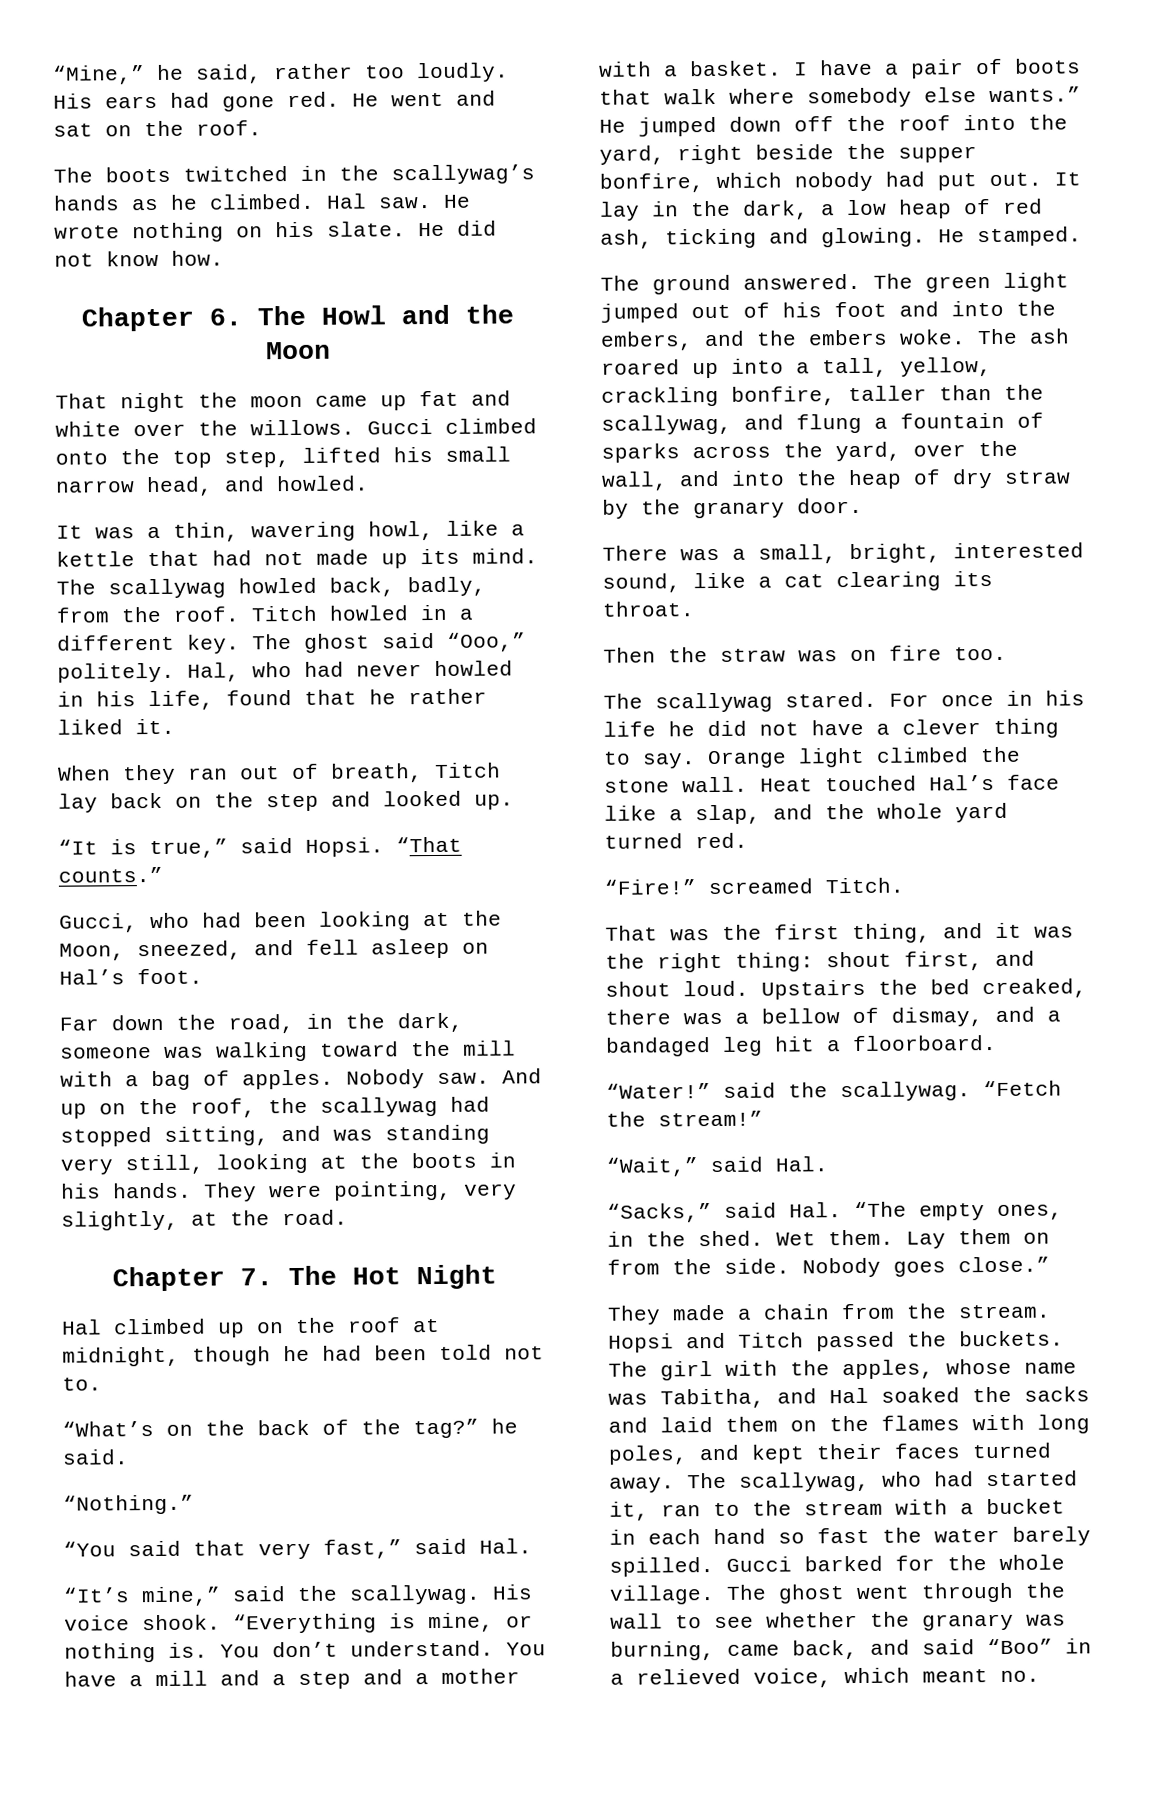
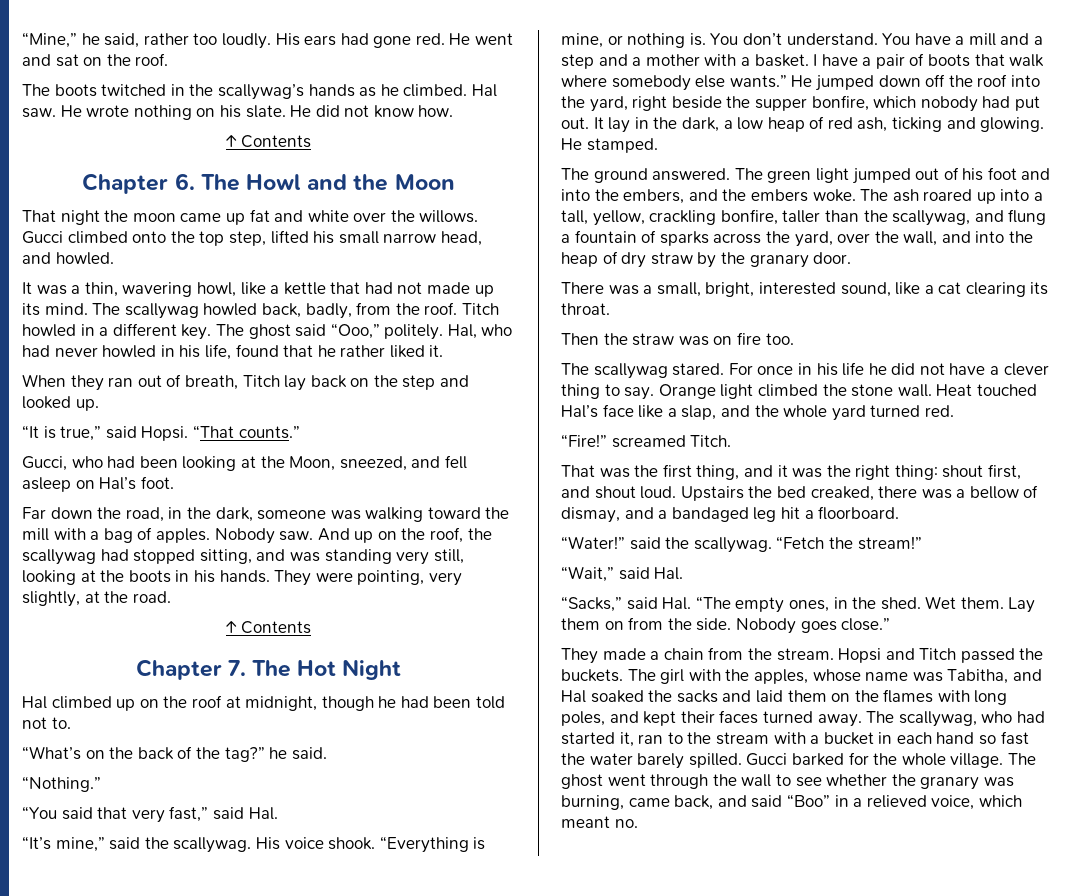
(224, 258) none -> [225,135,312,148] // ↑ Contents
(348, 1217) none -> [225,621,312,634] // ↑ Contents

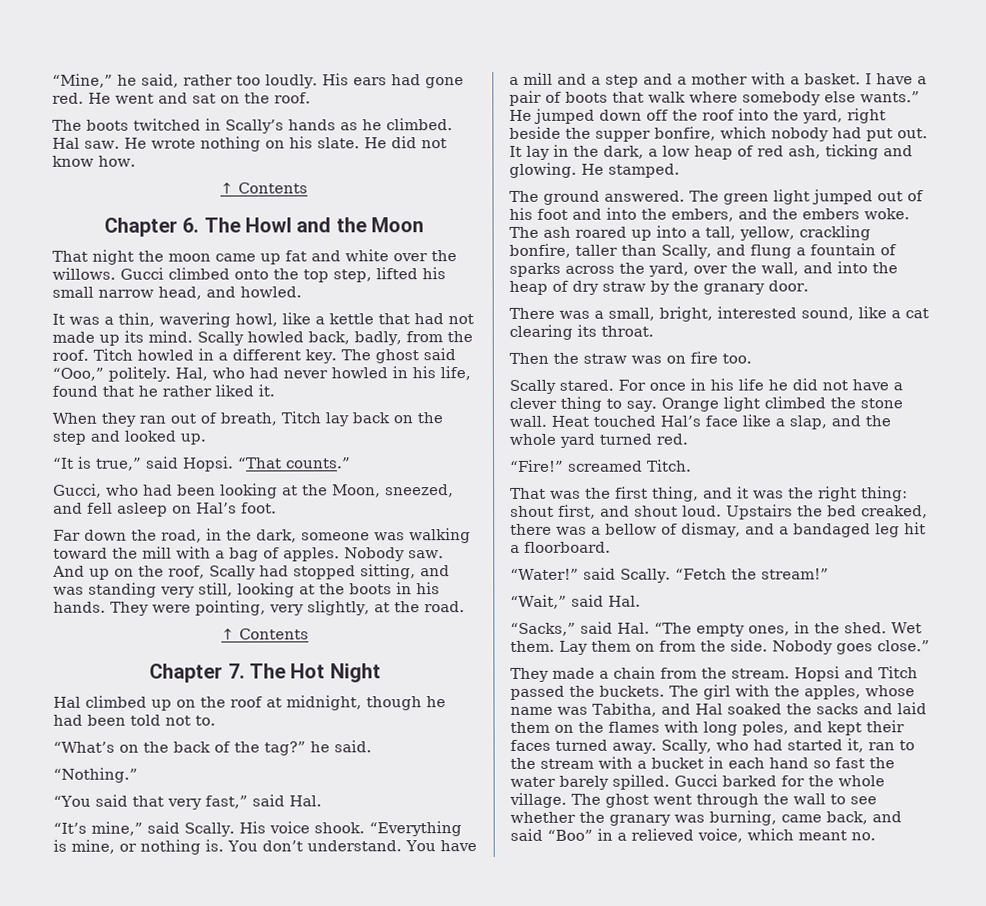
[189,84,304,100] the scallywag’s -> [225,119,284,134] Scally’s
[92,303,199,319] The scallywag -> [197,331,244,346] Scally
[467,528,492,540] [22,549,96,565] the scallywag -> [209,565,256,580] Scally
[144,837,252,853] the scallywag. -> [184,822,235,837] Scally.
[863,210,971,226] the scallywag, -> [661,244,712,259] Scally,
[561,363,668,379] The scallywag -> [509,379,556,394] Scally
[665,537,772,553] the scallywag. -> [619,568,671,583] Scally.
[866,711,977,727] The scallywag, -> [660,739,712,754] Scally,

